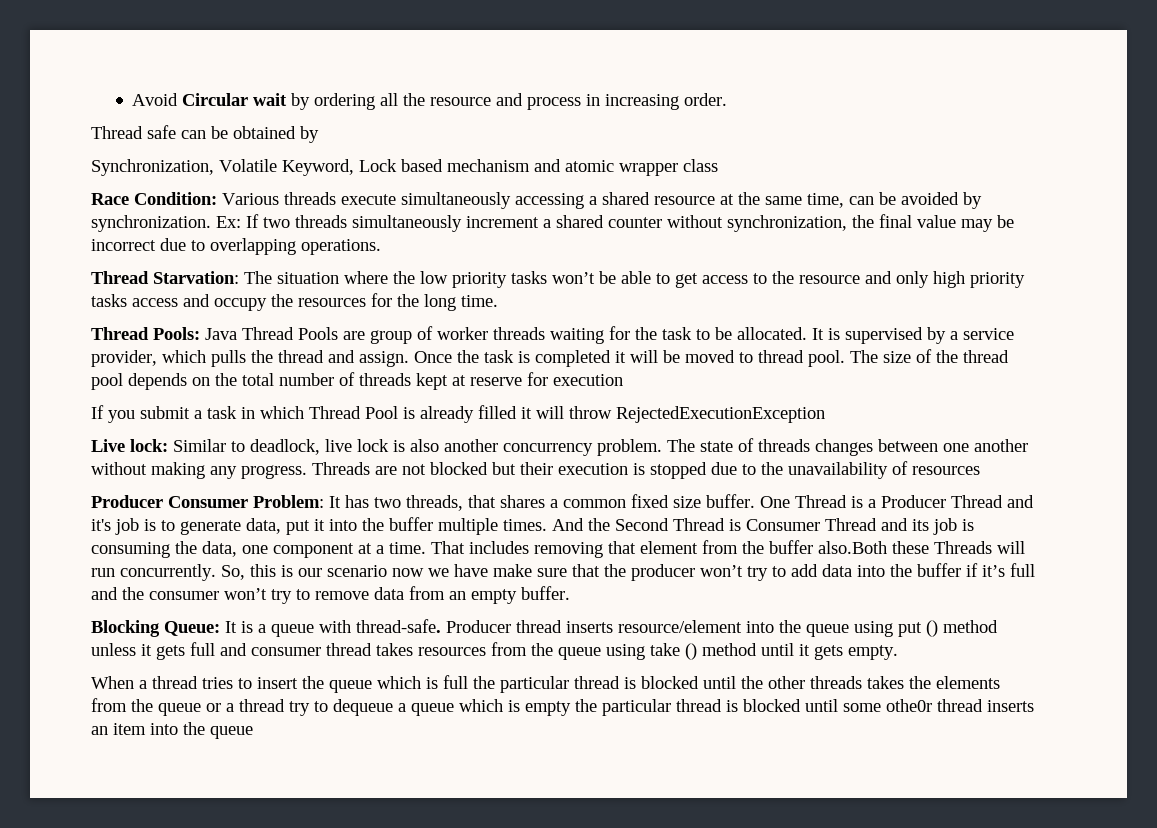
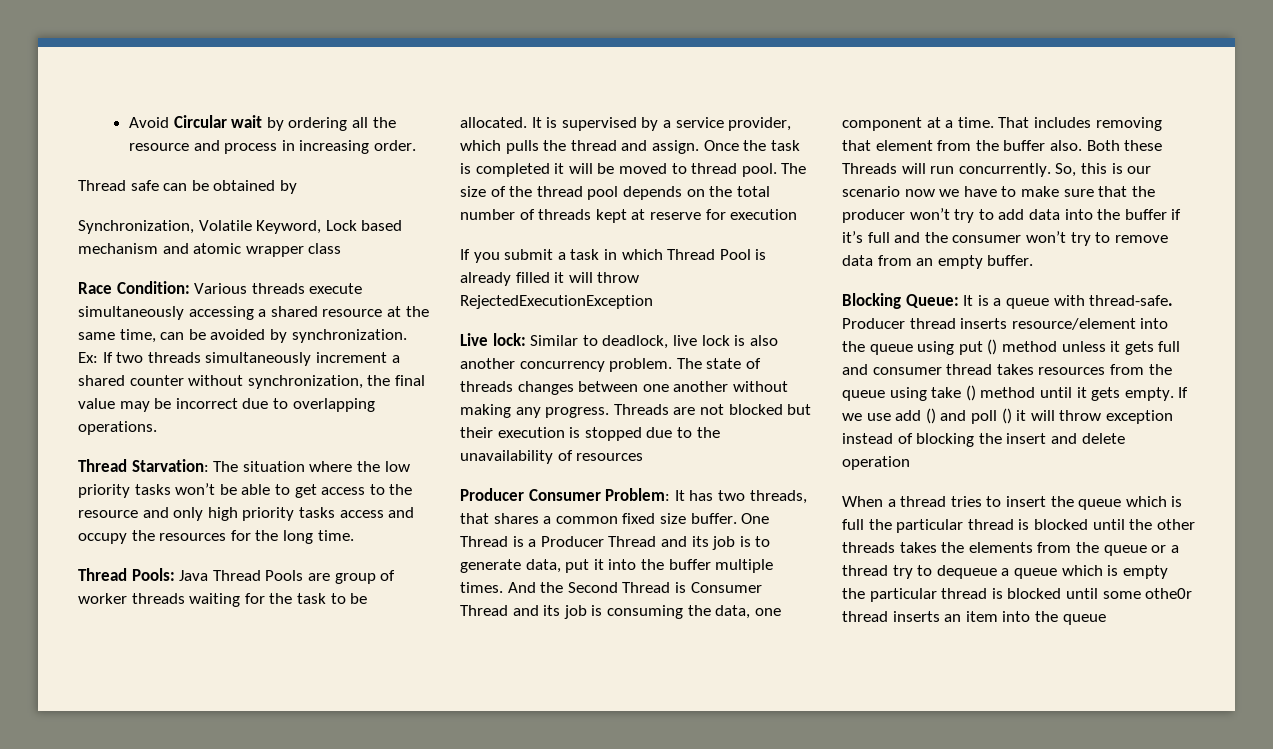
[91,519,111,531] it's -> [691,536,709,547] its
[818,541,887,554] also.Both -> [1049,140,1120,151] also. Both
(488, 570) none -> [1001,186,1017,197] to
(898, 652) none -> [1178,387,1189,398] [842,408,1173,424] [842,433,1125,447] [842,456,910,470] If we use add () and poll () it will throw exception instead of blocking the insert and delete operation

